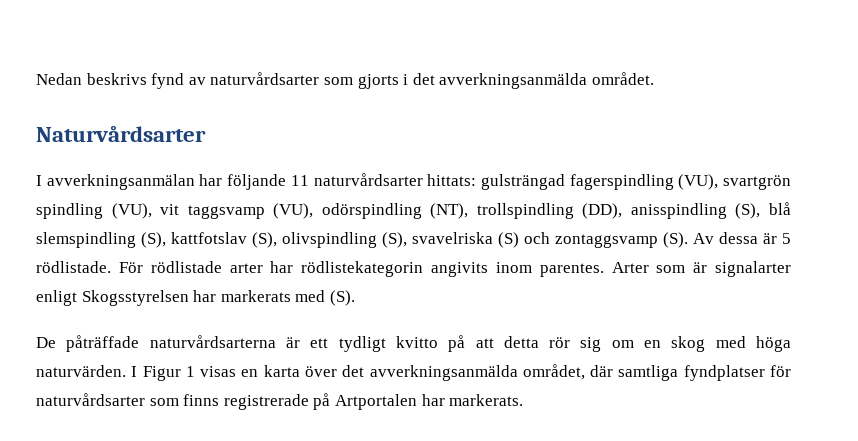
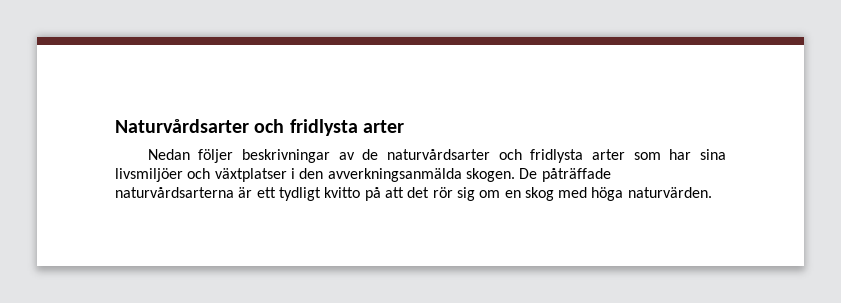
[36,72,654,89] [36,125,206,142] [36,173,791,190] [36,202,791,219] [36,232,791,248] [36,261,792,277] [36,290,355,306] Nedan beskrivs fynd av naturvårdsarter som gjorts i det avverkningsanmälda området. // Naturvårdsarter // I avverkningsanmälan har följande 11 naturvårdsarter hittats: gulsträngad fagerspindling (VU), svartgrön spindling (VU), vit taggsvamp (VU), odörspindling (NT), trollspindling (DD), anisspindling (S), blå slemspindling (S), kattfotslav (S), olivspindling (S), svavelriska (S) och zontaggsvamp (S). Av dessa är 5 rödlistade. För rödlistade arter har rödlistekategorin angivits inom parentes. Arter som är signalarter enligt Skogsstyrelsen har markerats med (S). // -> [115,119,405,136] [147,149,726,163] [115,168,515,182] Naturvårdsarter och fridlysta arter // Nedan följer beskrivningar av de naturvårdsarter och fridlysta arter som har sina livsmiljöer och växtplatser i den avverkningsanmälda skogen.
[503,336,539,348] detta -> [407,187,430,198] det
[131,364,792,381] [36,393,524,410] I Figur 1 visas en karta över det avverkningsanmälda området, där samtliga fyndplatser för naturvårdsarter som finns registrerade på Artportalen har markerats. -> (712, 192) none

